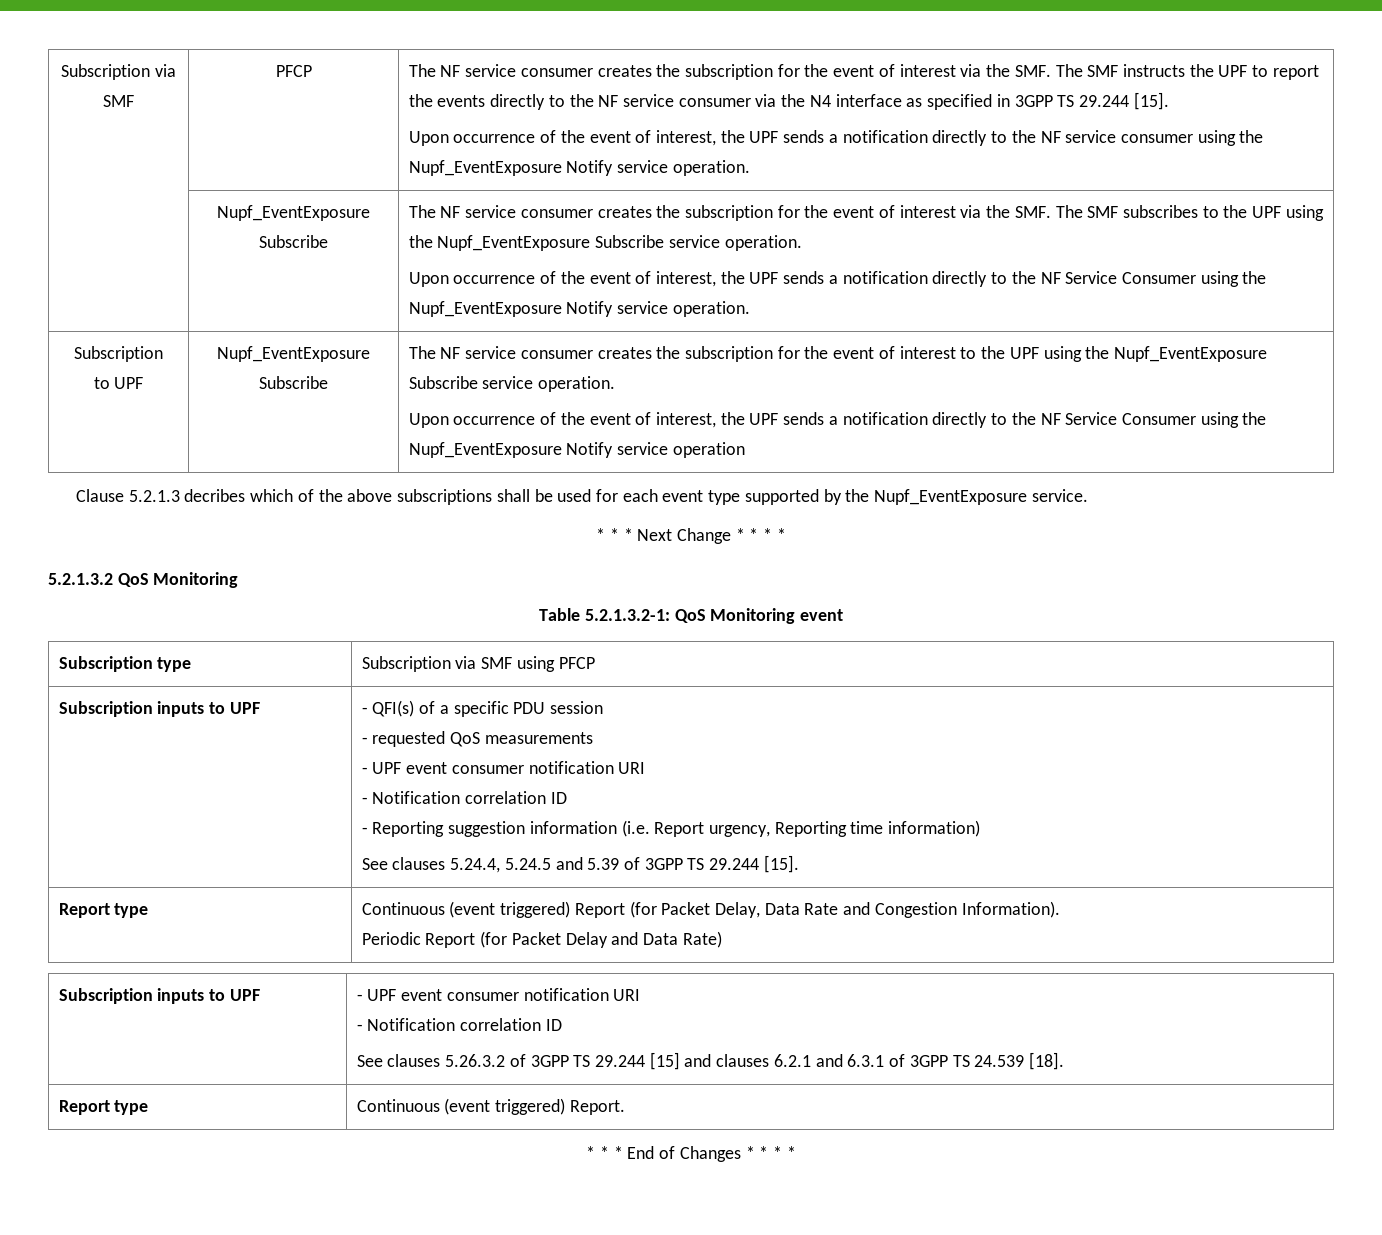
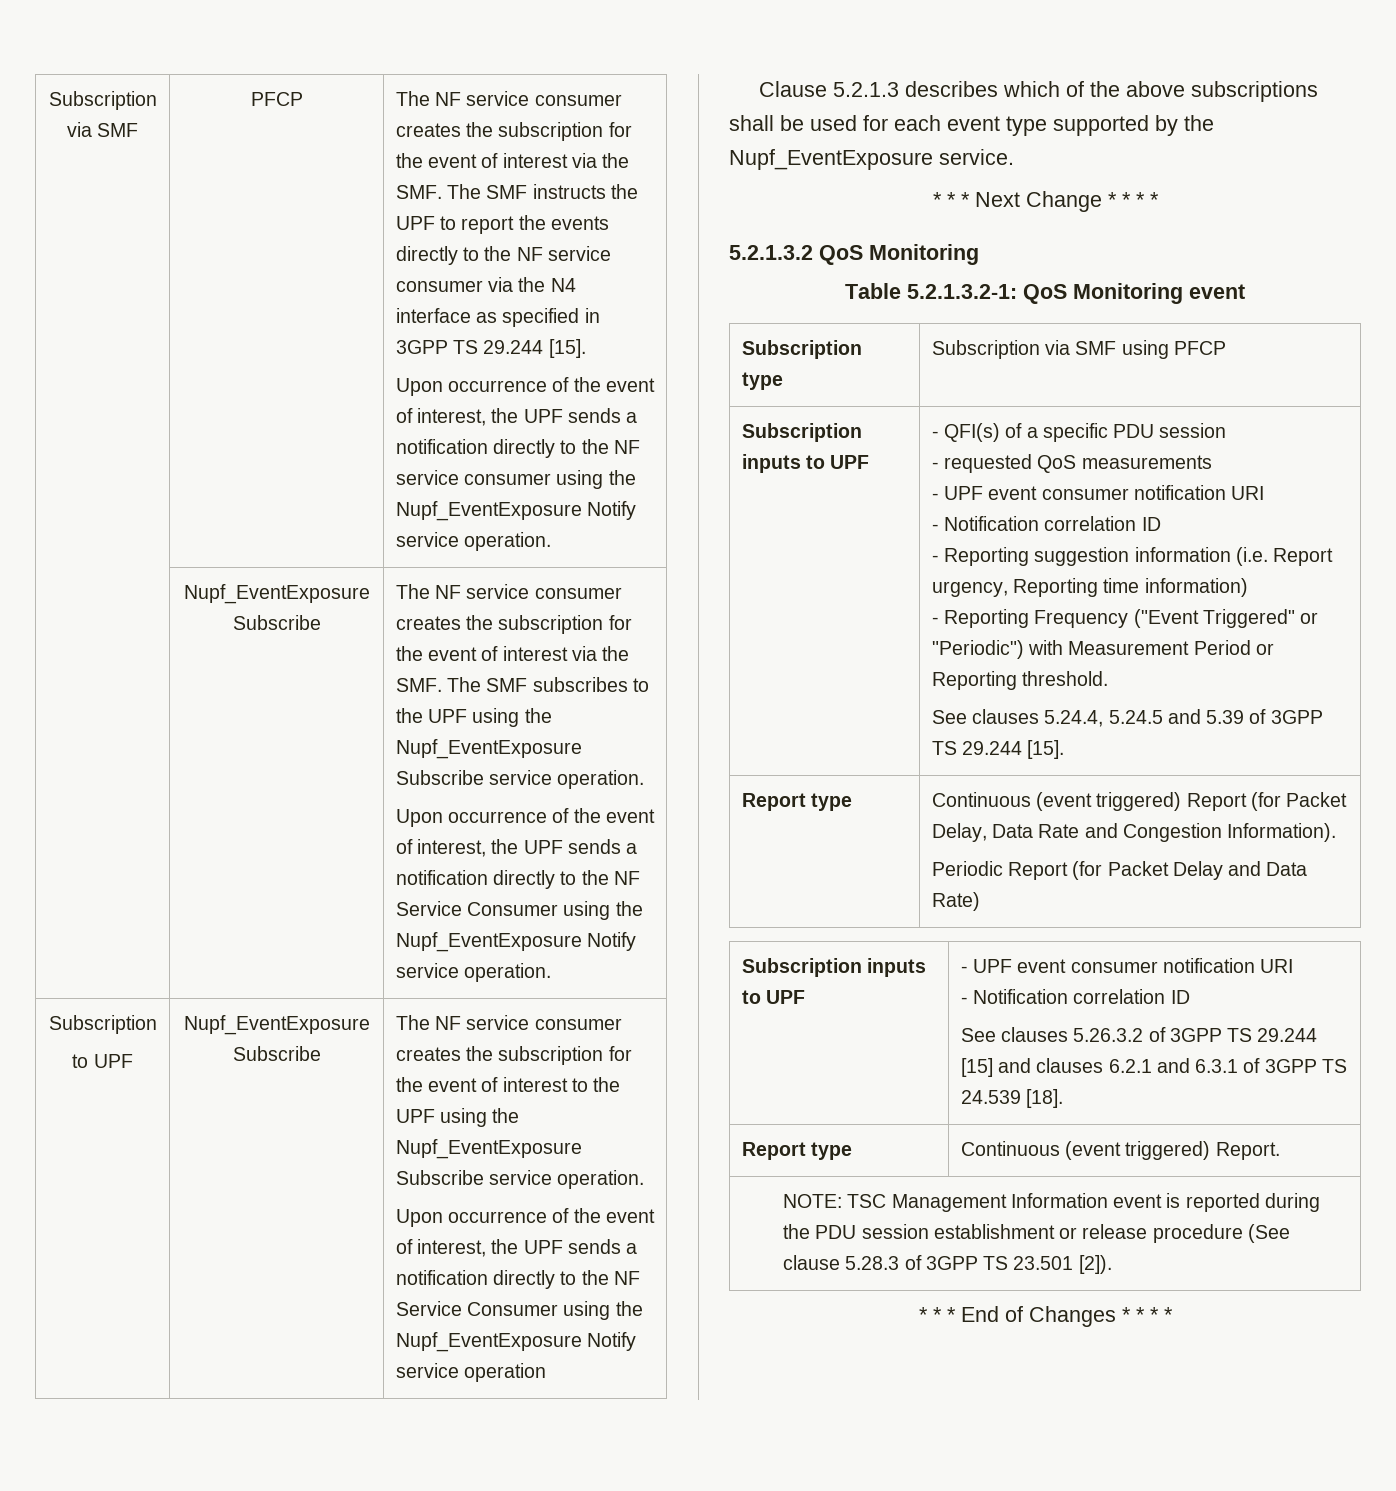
[184,489,246,502] decribes -> [905,81,999,97] describes
(981, 828) none -> [931,609,1319,628] [931,640,1274,659] [931,671,1108,690] // - Reporting Frequency ("Event Triggered" or "Periodic") with Measurement Period or Reporting threshold.
(625, 1107) none -> [783,1193,1320,1212] [783,1224,1290,1243] [783,1255,1112,1274] // NOTE: TSC Management Information event is reported during the PDU session establishment or release procedure (See clause 5.28.3 of 3GPP TS 23.501 [2]).

